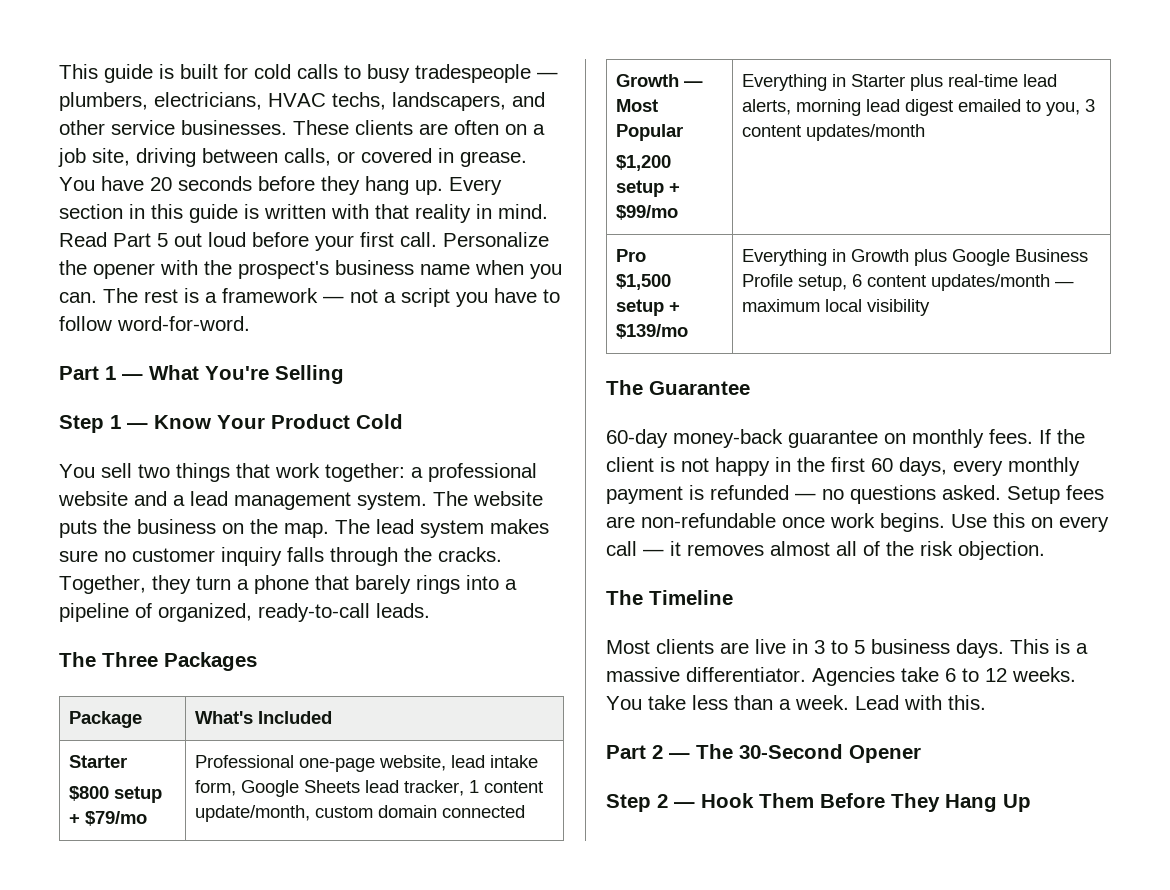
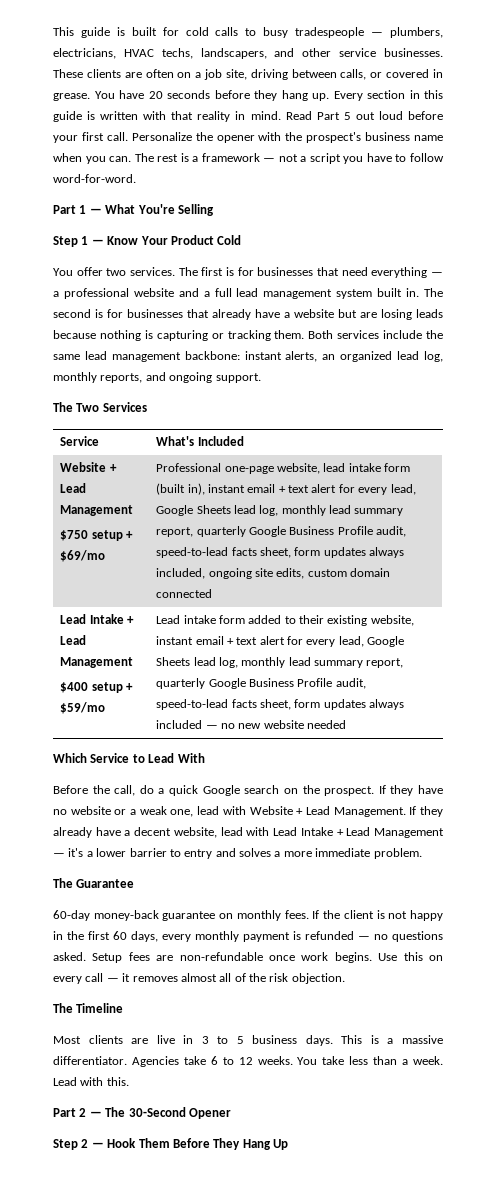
[101,463,405,482] sell two things that work together: -> [76,267,444,278] offer two services. The first is for businesses that need everything —
[190,491,543,510] [59,519,549,538] [59,547,502,566] [59,575,517,594] [59,603,430,622] [59,652,257,671] [69,711,143,728] [195,711,333,724] [69,755,128,768] [69,786,163,803] [69,811,148,826] lead management system. The website puts the business on the map. The lead system makes sure no customer inquiry falls through the cracks. Together, they turn a phone that barely rings into a pipeline of organized, ready-to-call leads. // The Three Packages // Package | What's Included // Starter // $800 setup + $79/mo -> [214,288,444,299] [53,309,443,320] [53,330,443,341] [53,351,444,362] [53,372,261,383] [53,402,147,412] [60,436,100,446] [156,436,244,446] [60,462,117,472] [60,483,87,493] [60,505,134,516] [60,530,133,541] [60,550,106,562] full lead management system built in. The second is for businesses that already have a website but are losing leads because nothing is capturing or tracking them. Both services include the same lead management backbone: instant alerts, an organized lead log, monthly reports, and ongoing support. // The Two Services // Service | What's Included // Website + Lead Management // $750 setup + $69/mo
[195,780,544,797] [195,805,526,822] [616,74,704,87] [616,99,659,112] [616,124,684,141] [616,155,672,171] [616,180,681,197] [616,205,679,220] [742,74,1058,91] [742,99,1096,116] [742,124,926,141] [616,249,647,262] [616,274,672,290] [616,299,681,316] [616,324,689,339] [742,249,1089,266] [742,274,1075,291] [742,299,931,316] form, Google Sheets lead tracker, 1 content update/month, custom domain connected // Growth — Most Popular // $1,200 setup + $99/mo | Everything in Starter plus real-time lead alerts, morning lead digest emailed to you, 3 content updates/month // Pro // $1,500 setup + $139/mo | Everything in Growth plus Google Business Profile setup, 6 content updates/month — maximum local visibility -> [384,463,411,472] [156,483,416,495] [156,505,404,516] [156,526,407,537] [156,547,405,558] [156,568,391,579] [156,589,213,598] [60,614,134,624] [60,635,87,645] [60,657,134,668] [60,682,133,693] [60,702,106,714] [156,615,414,626] [156,636,405,647] [156,657,404,668] [156,678,366,689] [156,699,405,710] [156,720,347,729] [53,753,205,763] [53,785,444,796] [53,806,443,817] [53,827,445,838] [53,848,422,859] form (built in), instant email + text alert for every lead, Google Sheets lead log, monthly lead summary report, quarterly Google Business Profile audit, speed-to-lead facts sheet, form updates always included, ongoing site edits, custom domain connected // Lead Intake + Lead Management // $400 setup + $59/mo | Lead intake form added to their existing website, instant email + text alert for every lead, Google Sheets lead log, monthly lead summary report, quarterly Google Business Profile audit, speed-to-lead facts sheet, form updates always included — no new website needed // Which Service to Lead With // Before the call, do a quick Google search on the prospect. If they have no website or a weak one, lead with Website + Lead Management. If they already have a decent website, lead with Lead Intake + Lead Management — it's a lower barrier to entry and solves a more immediate problem.

